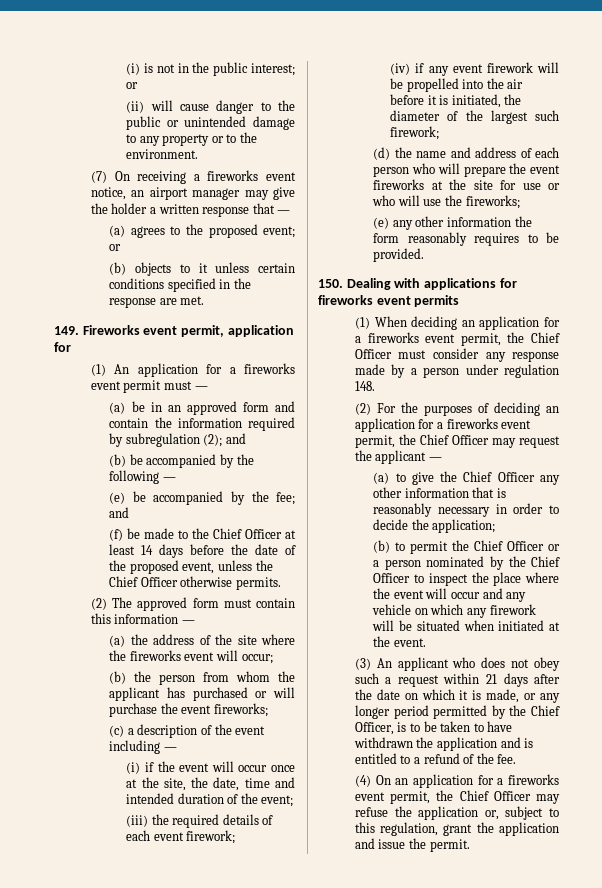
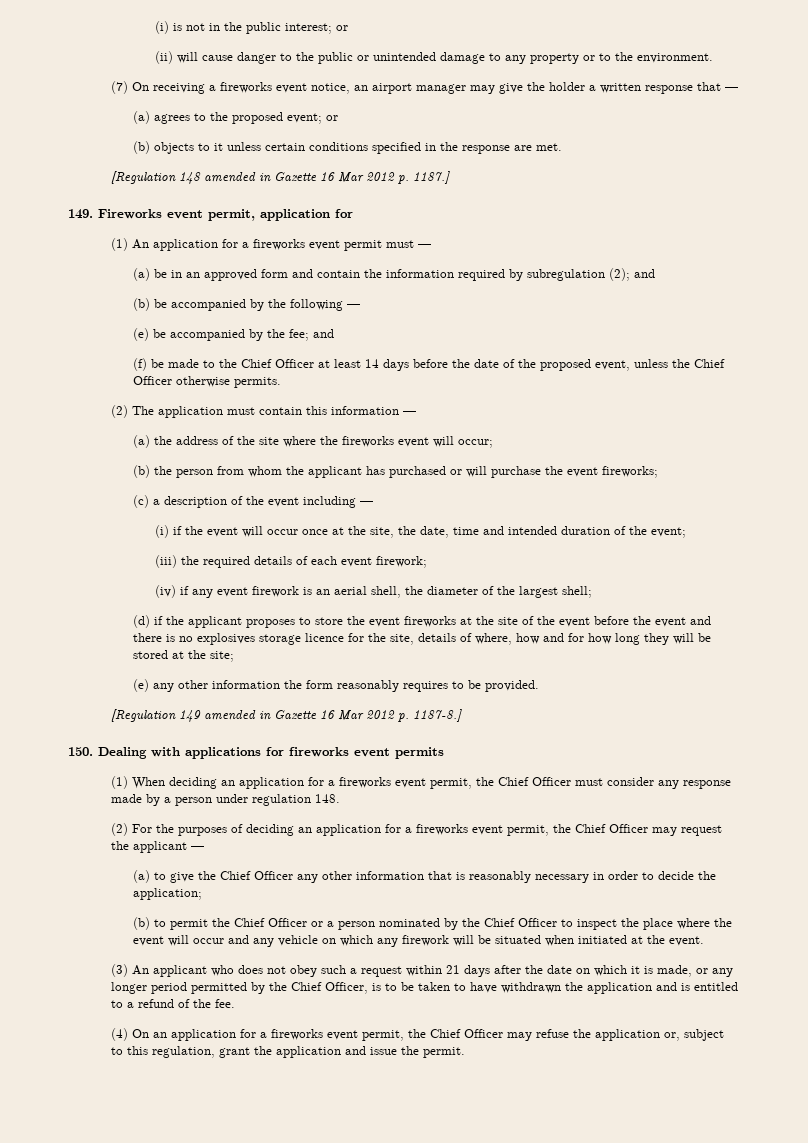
(205, 300) none -> [111,171,451,184] // [Regulation 148 amended in Gazette 16 Mar 2012 p. 1187.]
[137,597,219,611] approved form -> [158,406,224,418] application
[537,62,559,73] [390,78,524,92] [390,94,501,108] will be propelled into the air before it is initiated, -> [302,586,401,598] is an aerial shell,
[535,110,559,121] [390,126,440,140] such firework; -> [561,586,592,598] shell;
[394,147,559,158] [373,163,506,177] the name and address of each person who will prepare -> [153,616,343,628] if the applicant proposes to store
[500,180,560,190] [372,195,520,209] for use or who will use the fireworks; -> [521,616,711,627] [132,633,711,645] [132,650,234,662] of the event before the event and there is no explosives storage licence for the site, details of where, how and for how long they will be stored at the site;
(425, 255) none -> [111,709,463,722] // [Regulation 149 amended in Gazette 16 Mar 2012 p. 1187-8.]

